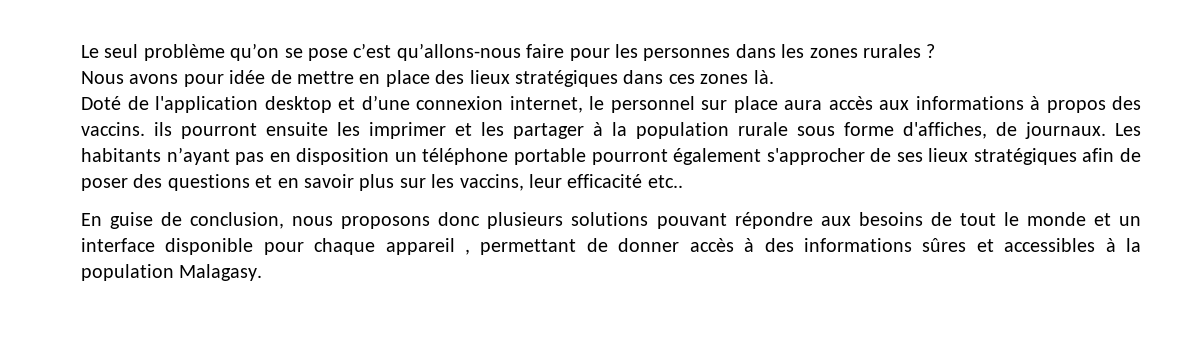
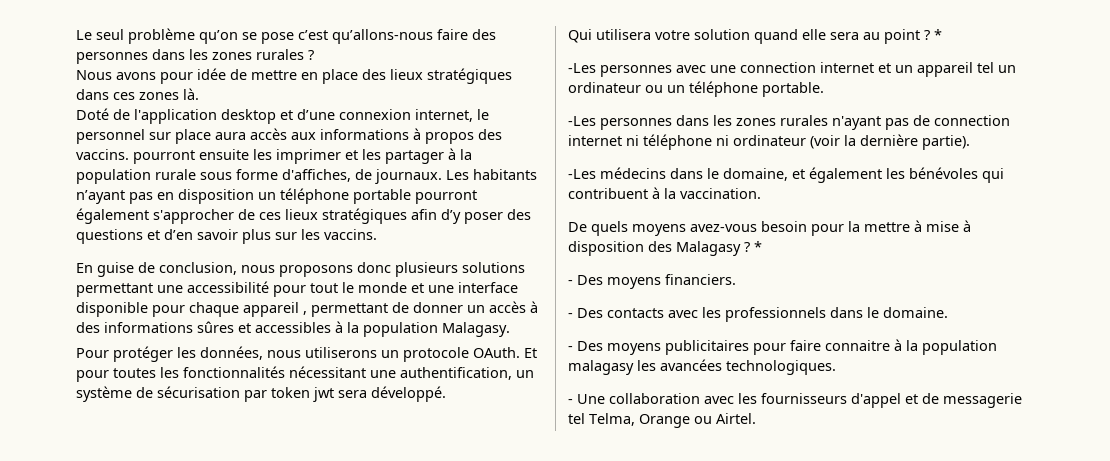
[569,44,638,61] pour les -> [472,29,496,40] des
[154,122,172,136] ils -> (129, 154) none
[896,152,923,162] ses -> [259,212,281,220] ces
[1120,148,1141,162] de -> [441,209,461,224] d’y
[277,178,299,188] en -> [164,229,193,240] d’en
[459,174,683,191] vaccins, leur efficacité etc.. -> [324,229,377,240] vaccins.
[656,212,952,229] pouvant répondre aux besoins de -> [76,281,306,297] permettant une accessibilité pour
[1119,216,1141,226] un -> [428,285,454,293] une
(680, 245) none -> [467,305,485,313] un
(263, 272) none -> [76,346,537,362] [76,366,534,382] [76,386,446,402] [568,29,942,44] [568,62,1016,77] [568,81,824,97] [568,115,1010,130] [568,134,970,150] [568,167,1004,183] [568,187,761,199] [568,220,971,236] [568,241,762,256] [568,274,736,289] [568,307,948,322] [568,339,997,355] [568,359,836,375] [568,393,1022,408] [568,413,756,428] // Pour protéger les données, nous utiliserons un protocole OAuth. Et pour toutes les fonctionnalités nécessitant une authentification, un système de sécurisation par token jwt sera développé. // Qui utilisera votre solution quand elle sera au point ? * // -Les personnes avec une connection internet et un appareil tel un ordinateur ou un téléphone portable. // -Les personnes dans les zones rurales n'ayant pas de connection internet ni téléphone ni ordinateur (voir la dernière partie). // -Les médecins dans le domaine, et également les bénévoles qui contribuent à la vaccination. // De quels moyens avez-vous besoin pour la mettre à mise à disposition des Malagasy ? * // - Des moyens financiers. // - Des contacts avec les professionnels dans le domaine. // - Des moyens publicitaires pour faire connaitre à la population malagasy les avancées technologiques. // - Une collaboration avec les fournisseurs d'appel et de messagerie tel Telma, Orange ou Airtel.

